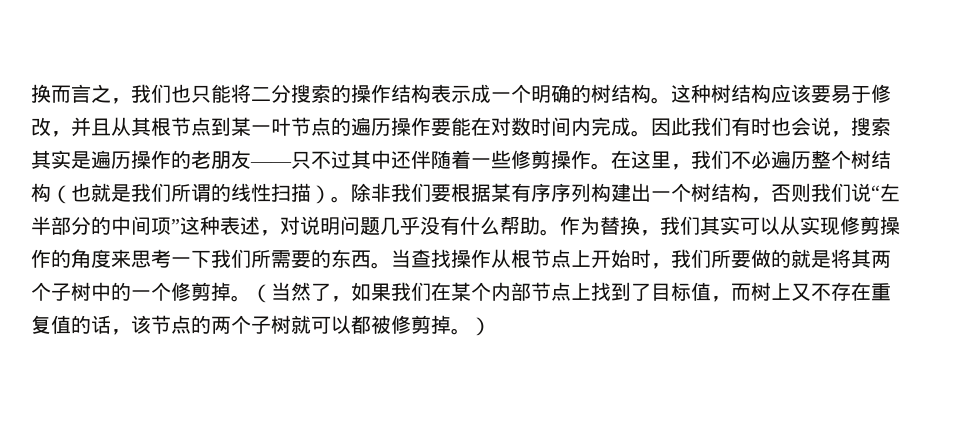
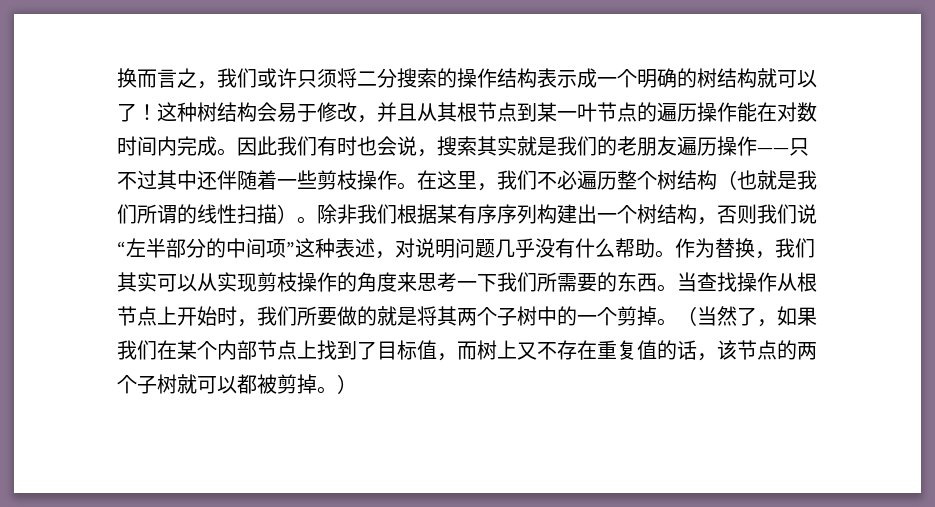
[171,84,231,103] 也只能 -> [257,68,337,88] 或许只须
[651,97,671,104] 。 -> [757,68,817,88] [117,103,157,122] 就可以了！
[771,84,831,103] 应该要 -> [257,102,277,122] 会
[431,118,451,136] 要 -> (737, 112) none
[71,150,251,169] 是遍历操作的老朋友 -> [517,136,757,156] 就是我们的老朋友遍历操作
[511,150,551,169] 修剪 -> [317,170,357,190] 剪枝
[431,184,451,202] 要 -> (397, 214) none
[840,216,880,235] 修剪 -> [257,272,297,292] 剪枝
[171,282,191,301] 修 -> (617, 316) none
[391,315,411,334] 修 -> (277, 384) none

